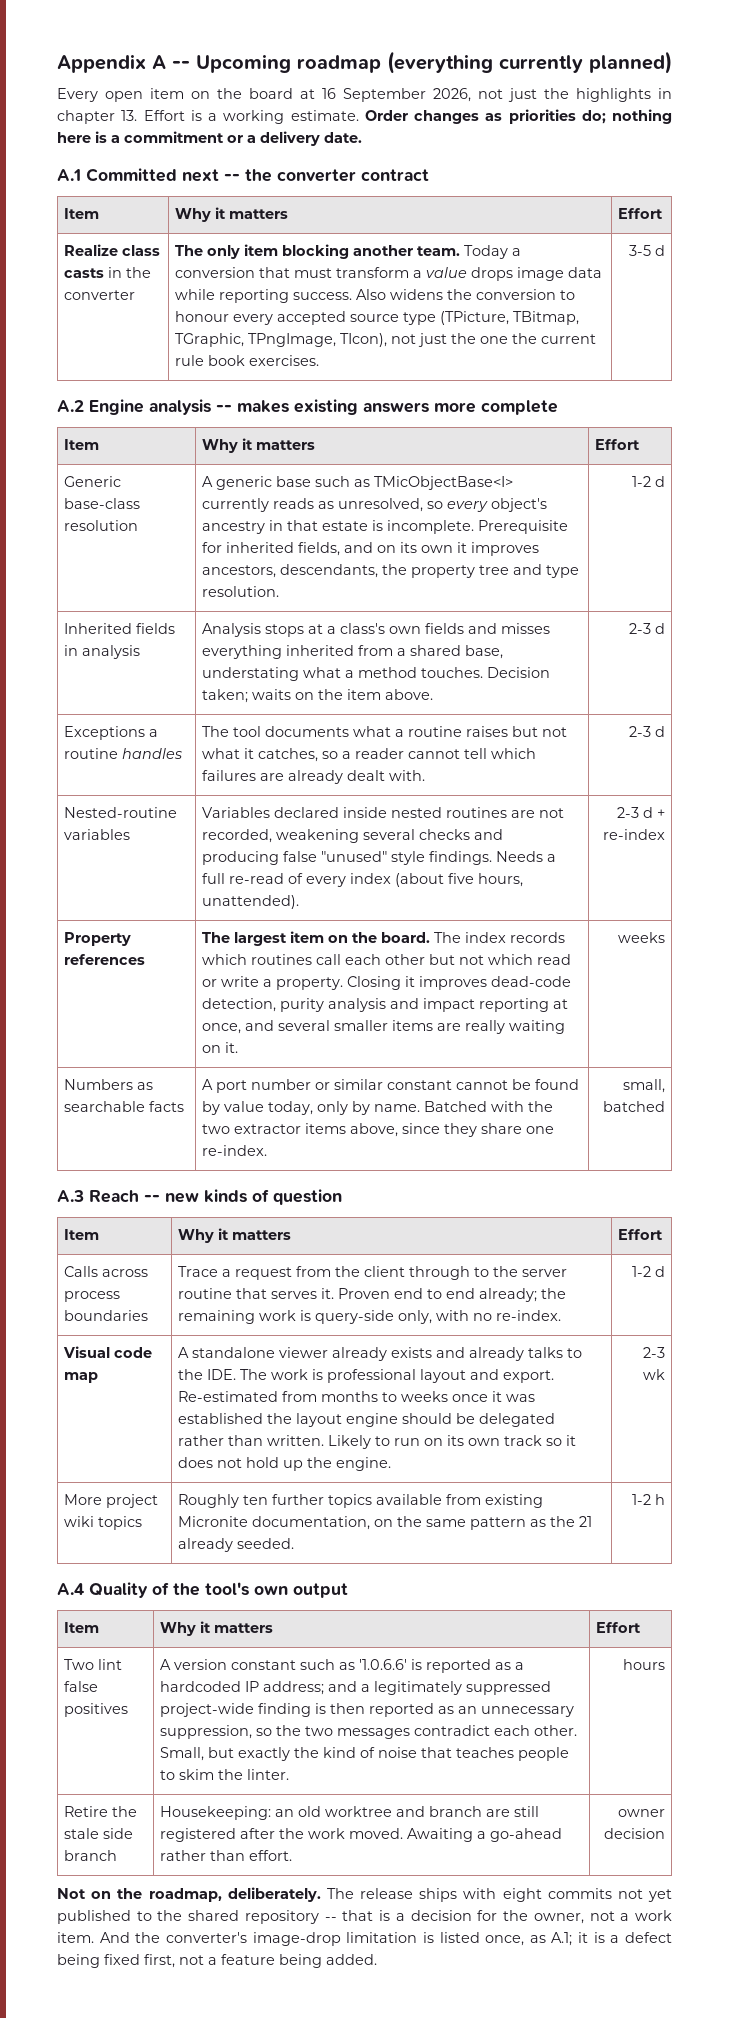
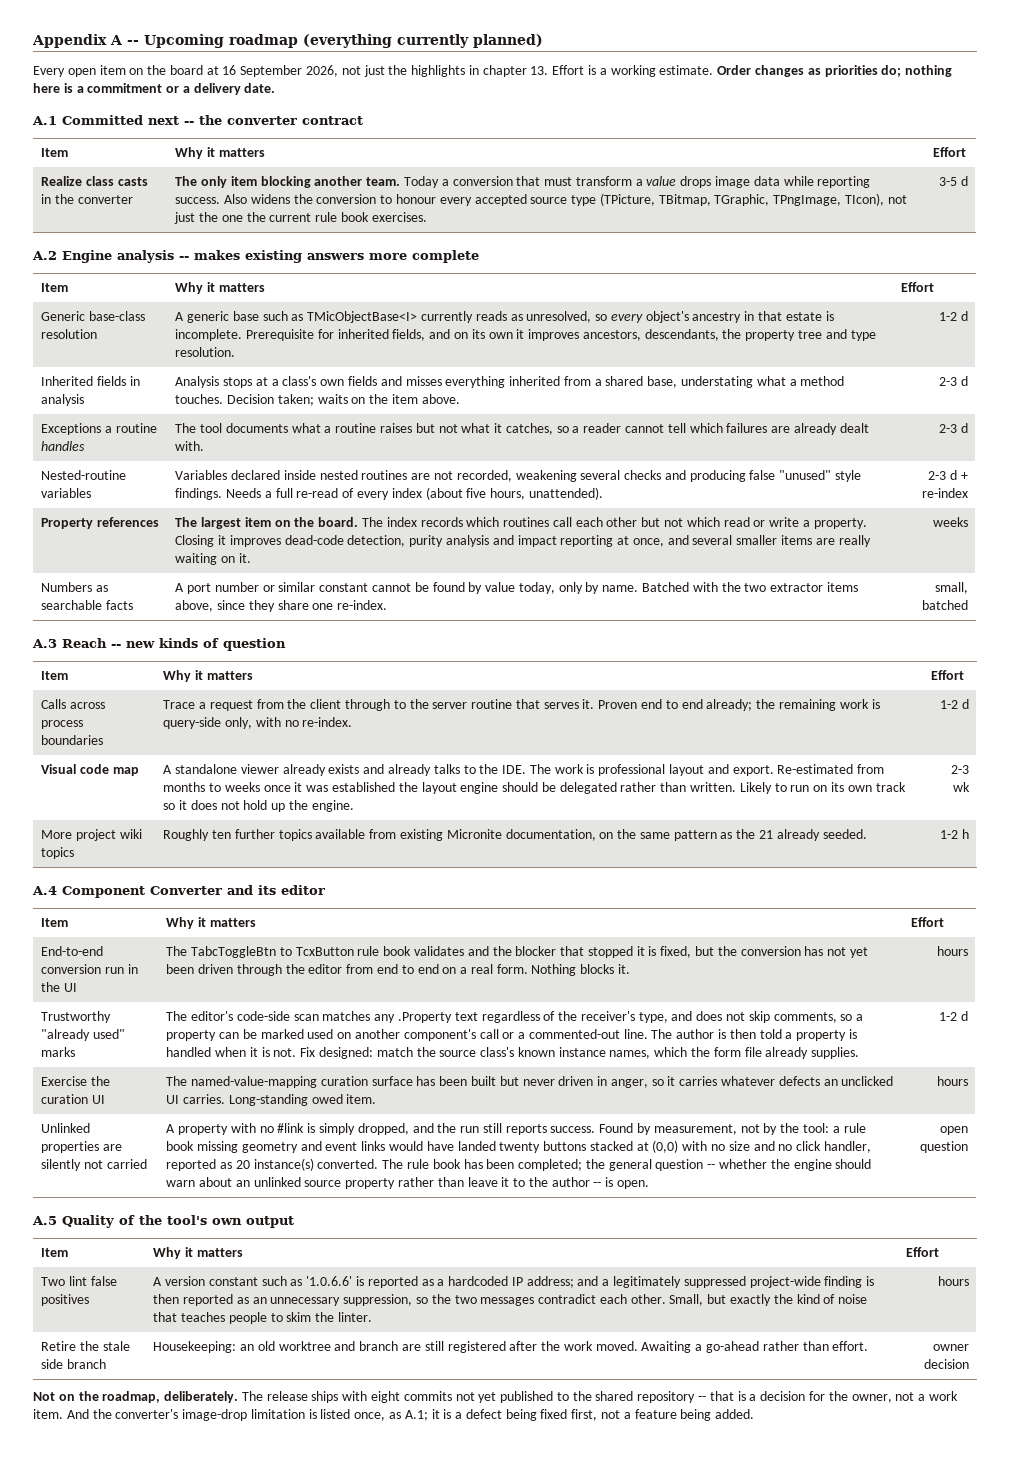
(84, 1589) none -> [62,885,325,898] [41,918,69,927] [166,917,256,929] [911,917,945,927] [41,946,104,956] [41,964,138,974] [41,982,78,992] [166,946,868,958] [166,964,631,976] [936,946,968,956] [41,1011,112,1023] [41,1029,126,1041] [41,1047,76,1057] [166,1011,864,1023] [166,1029,857,1041] [166,1047,860,1059] [938,1011,968,1021] [41,1076,111,1086] [41,1094,106,1104] [166,1076,894,1088] [166,1094,377,1106] [936,1076,968,1086] [41,1123,91,1133] [41,1141,123,1153] [41,1159,147,1171] [166,1123,866,1135] [166,1140,871,1153] [166,1158,872,1171] [166,1177,650,1189] [939,1126,968,1135] [919,1141,968,1153] [32,1216,57,1225] Component Converter and its editor // Item | Why it matters | Effort // End-to-end conversion run in the UI | The TabcToggleBtn to TcxButton rule book validates and the blocker that stopped it is fixed, but the conversion has not yet been driven through the editor from end to end on a real form. Nothing blocks it. | hours // Trustworthy "already used" marks | The editor's code-side scan matches any .Property text regardless of the receiver's type, and does not skip comments, so a property can be marked used on another component's call or a commented-out line. The author is then told a property is handled when it is not. Fix designed: match the source class's known instance names, which the form file already supplies. | 1-2 d // Exercise the curation UI | The named-value-mapping curation surface has been built but never driven in anger, so it carries whatever defects an unclicked UI carries. Long-standing owed item. | hours // Unlinked properties are silently not carried | A property with no #link is simply dropped, and the run still reports success. Found by measurement, not by the tool: a rule book missing geometry and event links would have landed twenty buttons stacked at (0,0) with no size and no click handler, reported as 20 instance(s) converted. The rule book has been completed; the general question -- whether the engine should warn about an unlinked source property rather than leave it to the author -- is open. | open question // A.5

